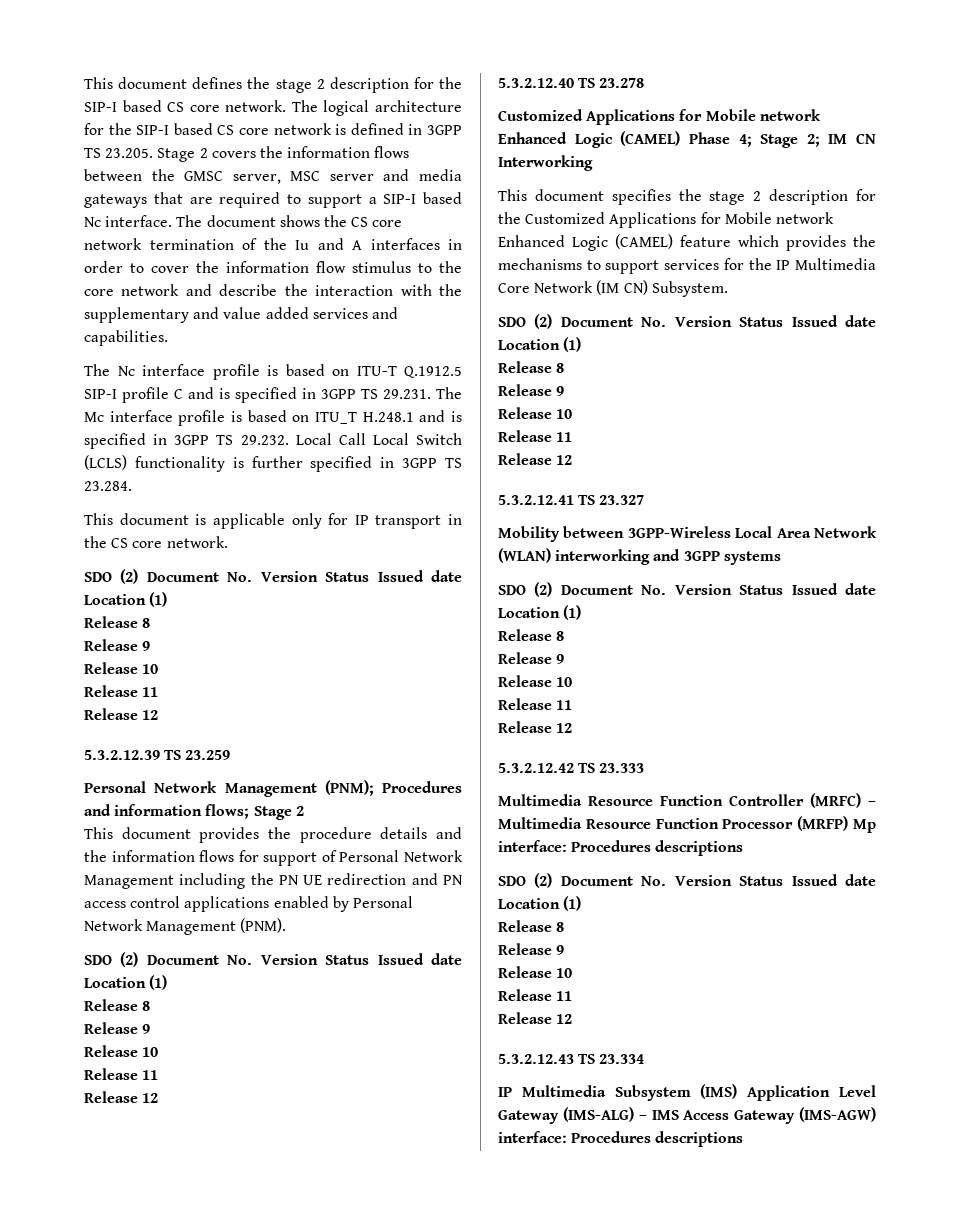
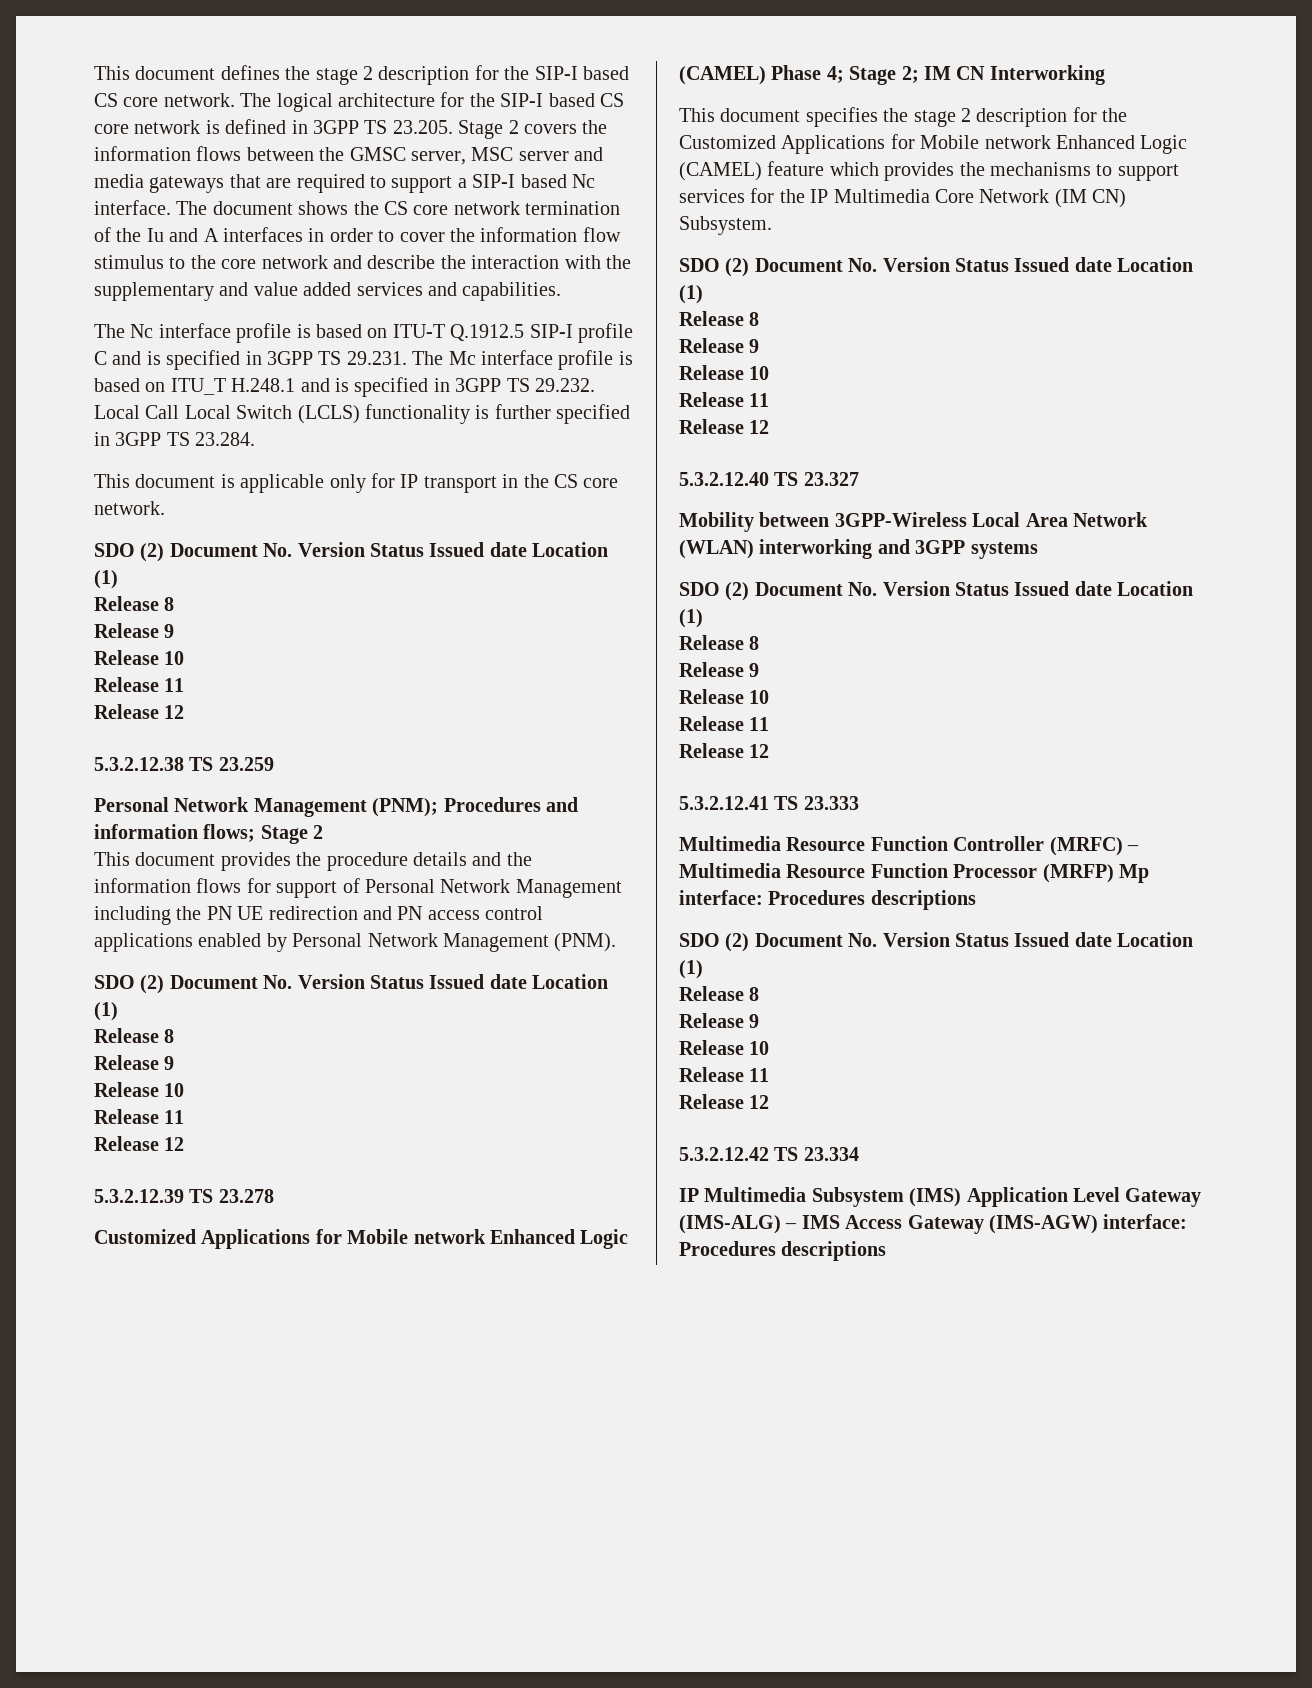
[84,750,160,760] 5.3.2.12.39 -> [94,757,184,771] 5.3.2.12.38
[498,78,574,88] 5.3.2.12.40 -> [94,1189,184,1203] 5.3.2.12.39
[498,495,574,505] 5.3.2.12.41 -> [679,472,769,486] 5.3.2.12.40
[498,763,574,773] 5.3.2.12.42 -> [679,796,769,810] 5.3.2.12.41
[498,1054,574,1064] 5.3.2.12.43 -> [679,1147,769,1161] 5.3.2.12.42

